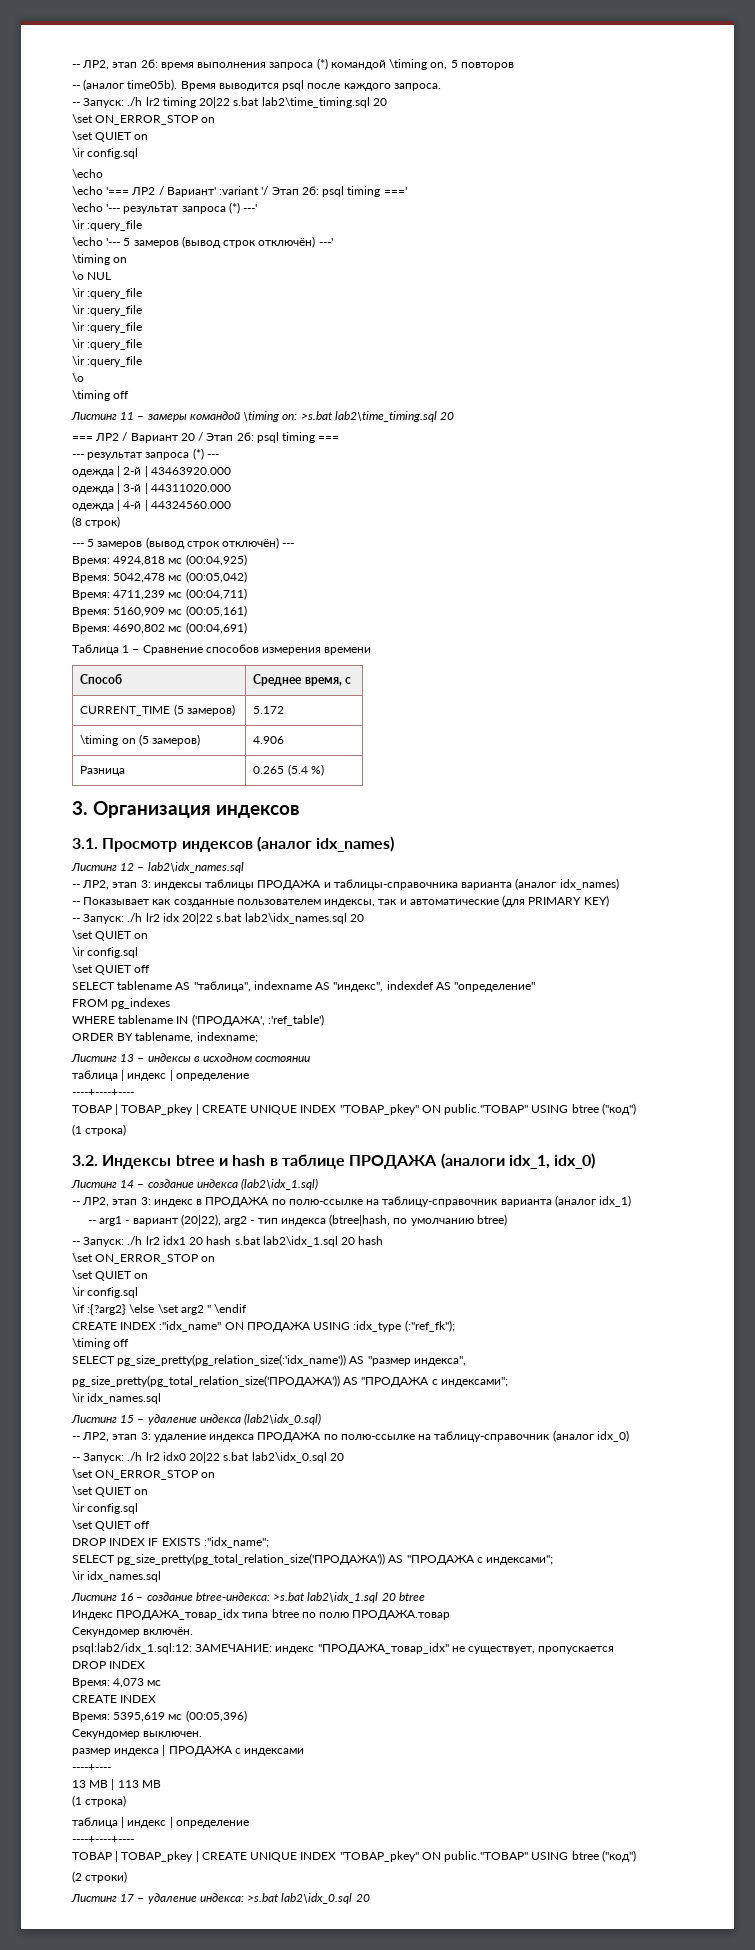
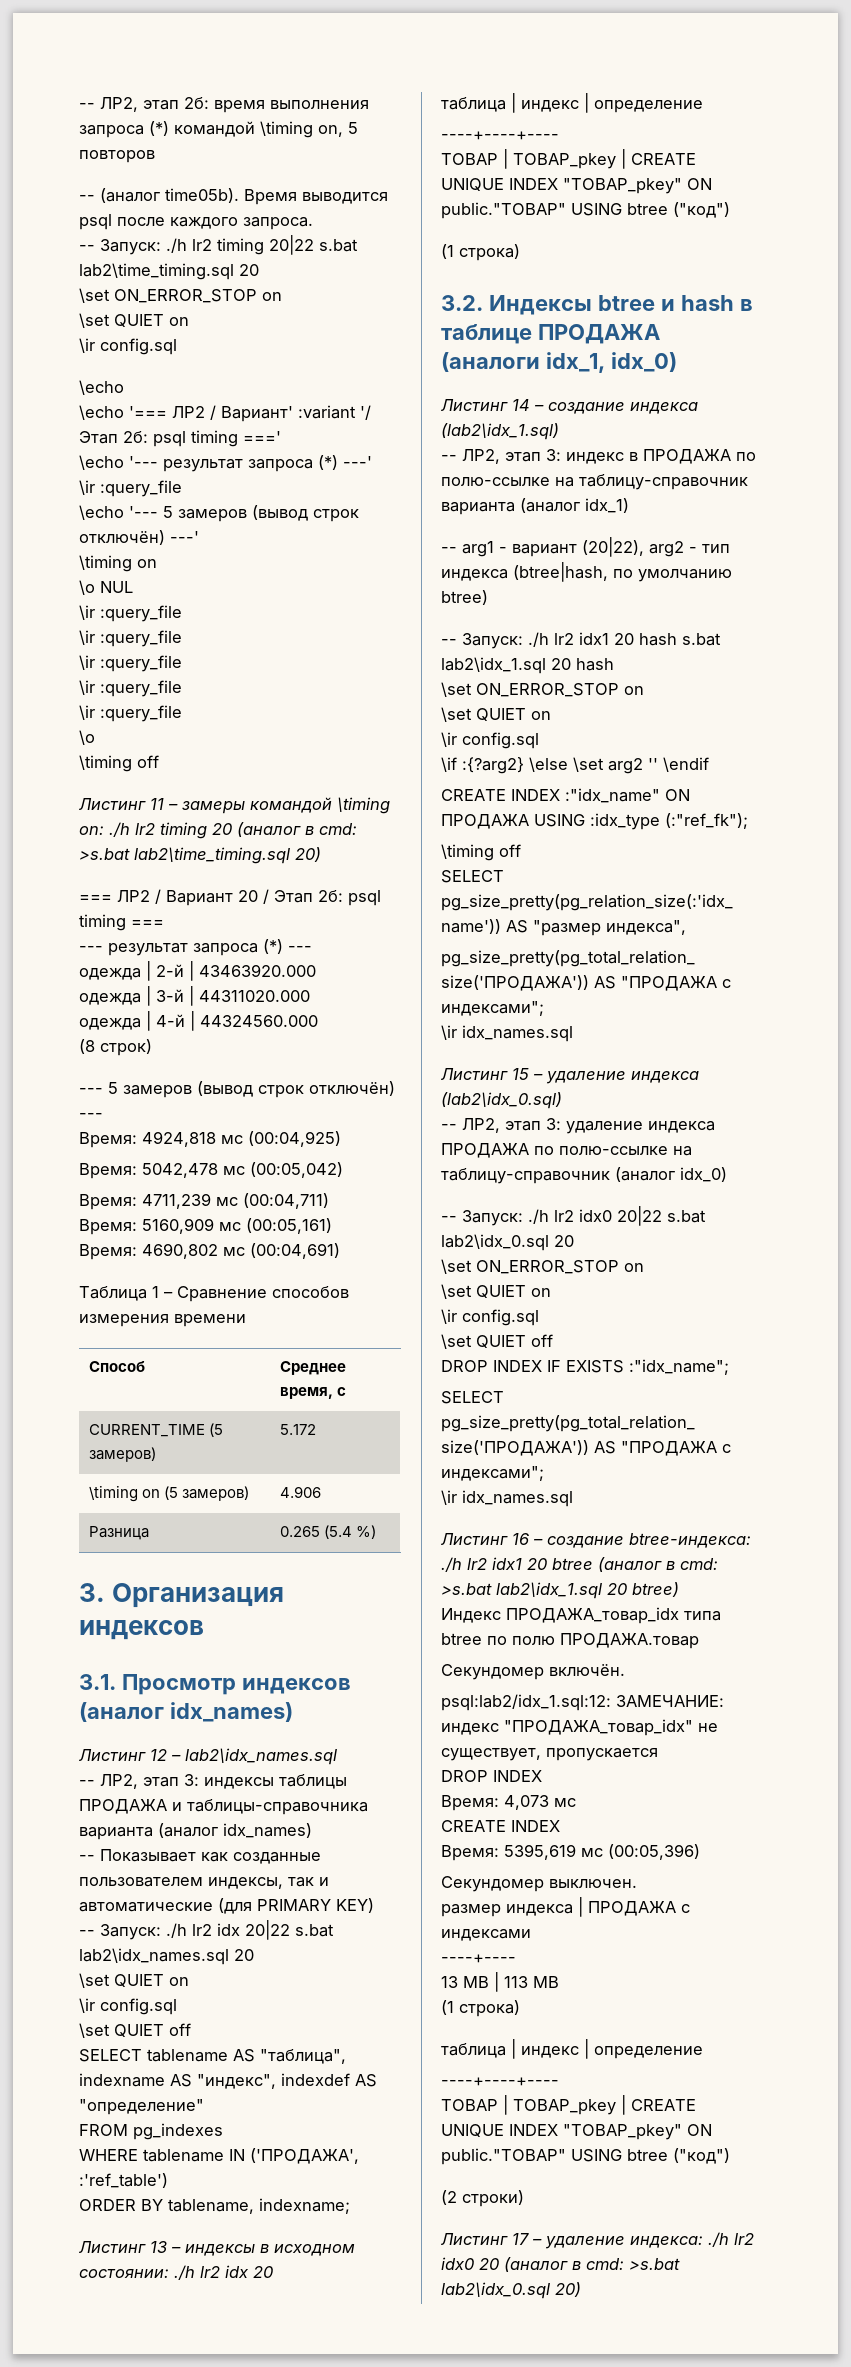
(298, 417) none -> [109,822,357,839] ./h lr2 timing 20 (аналог в cmd:
[440,412,455,420] 20 -> [295,847,321,862] 20)
[255,1056,311,1062] состоянии -> [79,2265,274,2280] состоянии: ./h lr2 idx 20
(270, 1596) none -> [441,1557,718,1572] ./h lr2 idx1 20 btree (аналог в cmd:
[398,1592,425,1601] btree -> [632,1582,679,1597] btree)
(244, 1897) none -> [708,2232,754,2247] [441,2257,624,2272] ./h lr2 idx0 20 (аналог в cmd:
[355,1894,370,1902] 20 -> [555,2282,581,2297] 20)

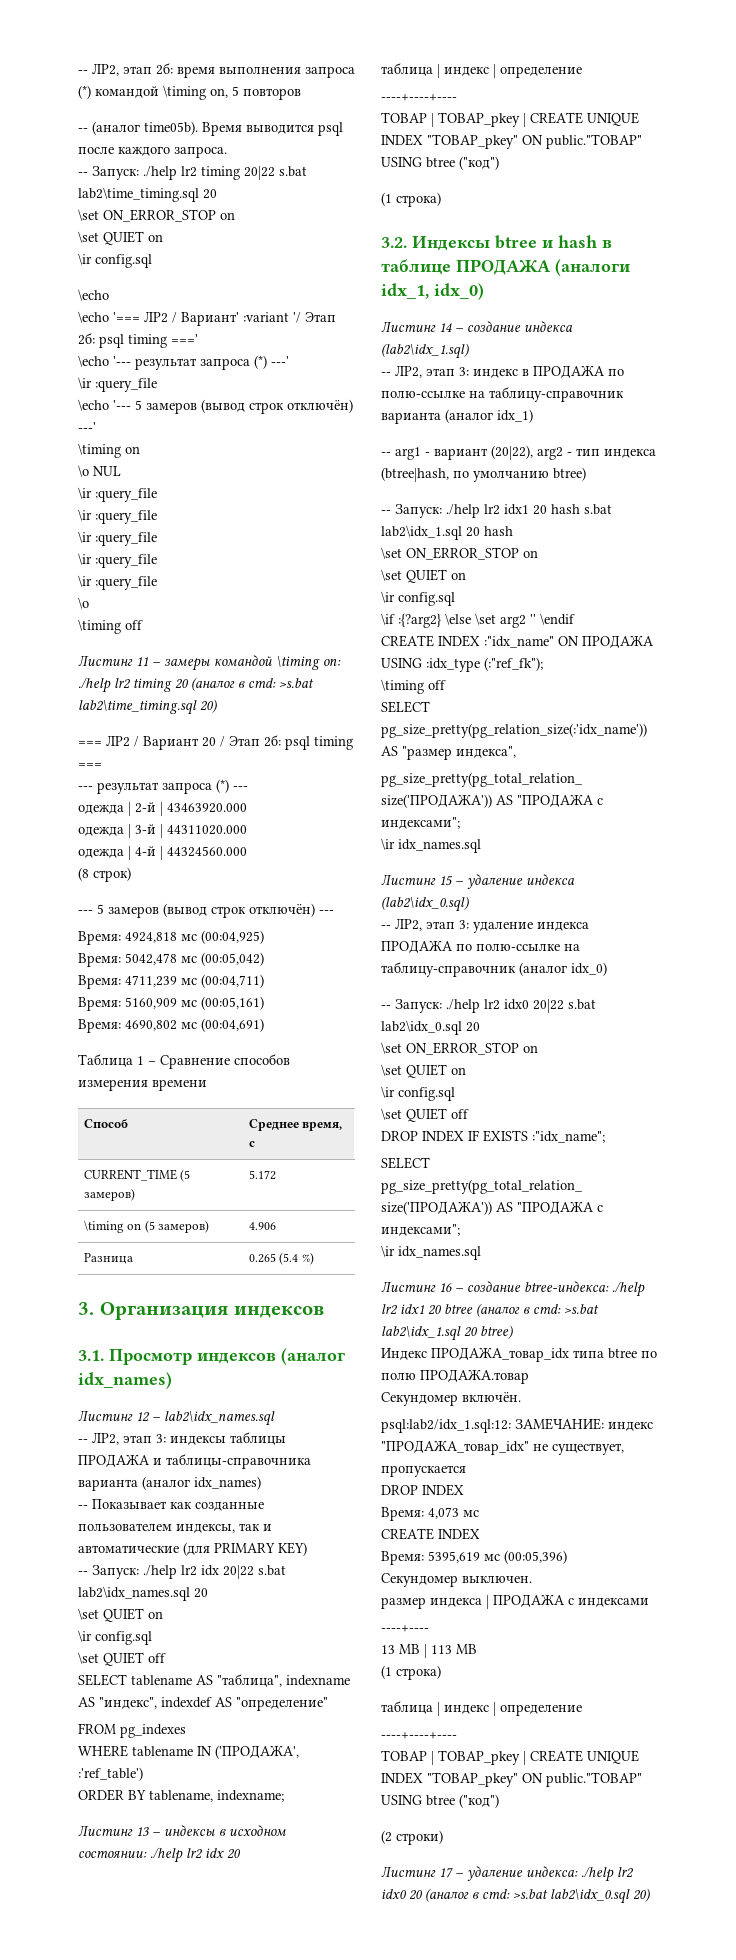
[166,238,187,253] ./h -> [143,166,177,180] ./help
[109,822,130,837] ./h -> [78,677,111,693] ./help
[166,1923,187,1938] ./h -> [143,1565,177,1579] ./help
[174,2265,195,2280] ./h -> [150,1847,183,1863] ./help
[528,632,549,647] ./h -> [446,504,480,518] ./help
[528,1209,549,1224] ./h -> [446,999,480,1013] ./help
[441,1557,462,1572] ./h -> [612,1281,645,1297] ./help
[708,2232,729,2247] ./h -> [581,1866,614,1882] ./help

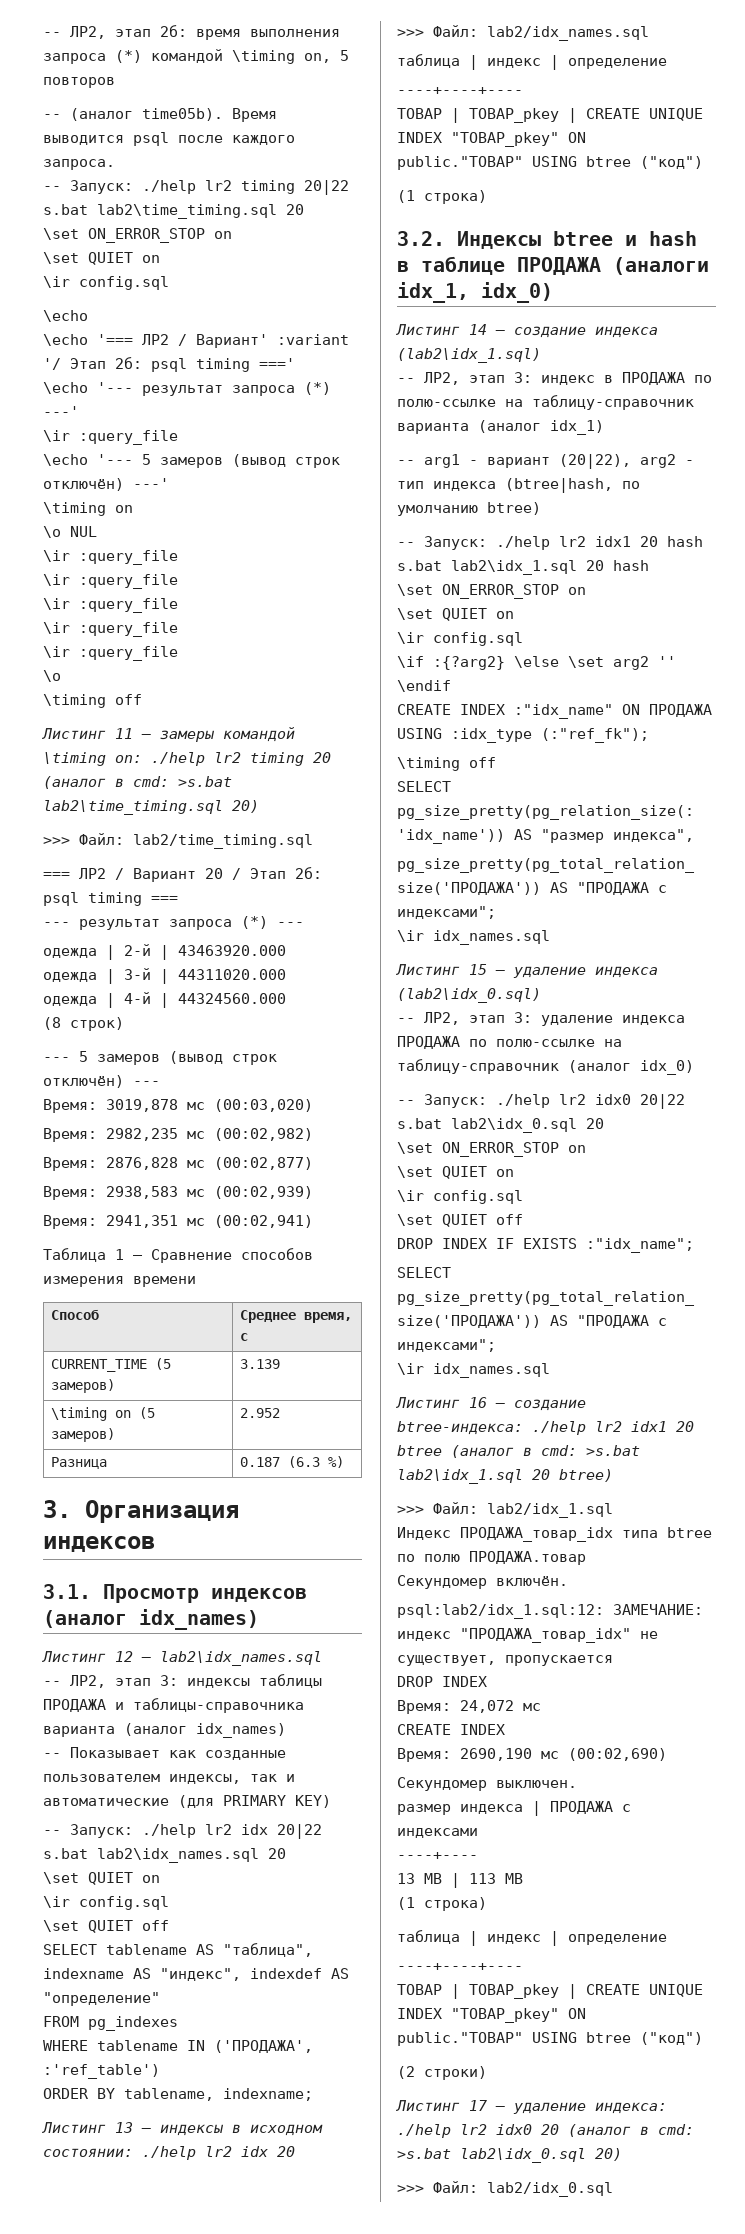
(217, 706) none -> [43,833,313,849] // >>> Файл: lab2/time_timing.sql
[125,930,264,944] [78,952,264,967] [78,974,264,989] [78,996,264,1011] [78,1018,264,1033] 4924,818 мс (00:04,925) // Время: 5042,478 мс (00:05,042) // Время: 4711,239 мс (00:04,711) // Время: 5160,909 мс (00:05,161) // Время: 4690,802 мс (00:04,691) -> [106,1099,313,1112] [43,1128,313,1142] [43,1157,313,1171] [43,1186,313,1200] [43,1215,313,1229] 3019,878 мс (00:03,020) // Время: 2982,235 мс (00:02,982) // Время: 2876,828 мс (00:02,877) // Время: 2938,583 мс (00:02,939) // Время: 2941,351 мс (00:02,941)
[248,1170,276,1180] 5.172 -> [240,1359,281,1369] 3.139
[248,1222,276,1230] 4.906 -> [240,1408,281,1418] 2.952
[248,1252,299,1265] 0.265 (5.4 -> [240,1456,321,1468] 0.187 (6.3
(241, 1854) none -> [397,25,649,41] // >>> Файл: lab2/idx_names.sql
(513, 1332) none -> [397,1502,613,1518] // >>> Файл: lab2/idx_1.sql
[428,1507,459,1519] 4,073 -> [460,1700,514,1713] 24,072
[428,1550,567,1564] 5395,619 мс (00:05,396) -> [460,1748,667,1761] 2690,190 мс (00:02,690)
(650, 1895) none -> [397,2181,613,2197] // >>> Файл: lab2/idx_0.sql

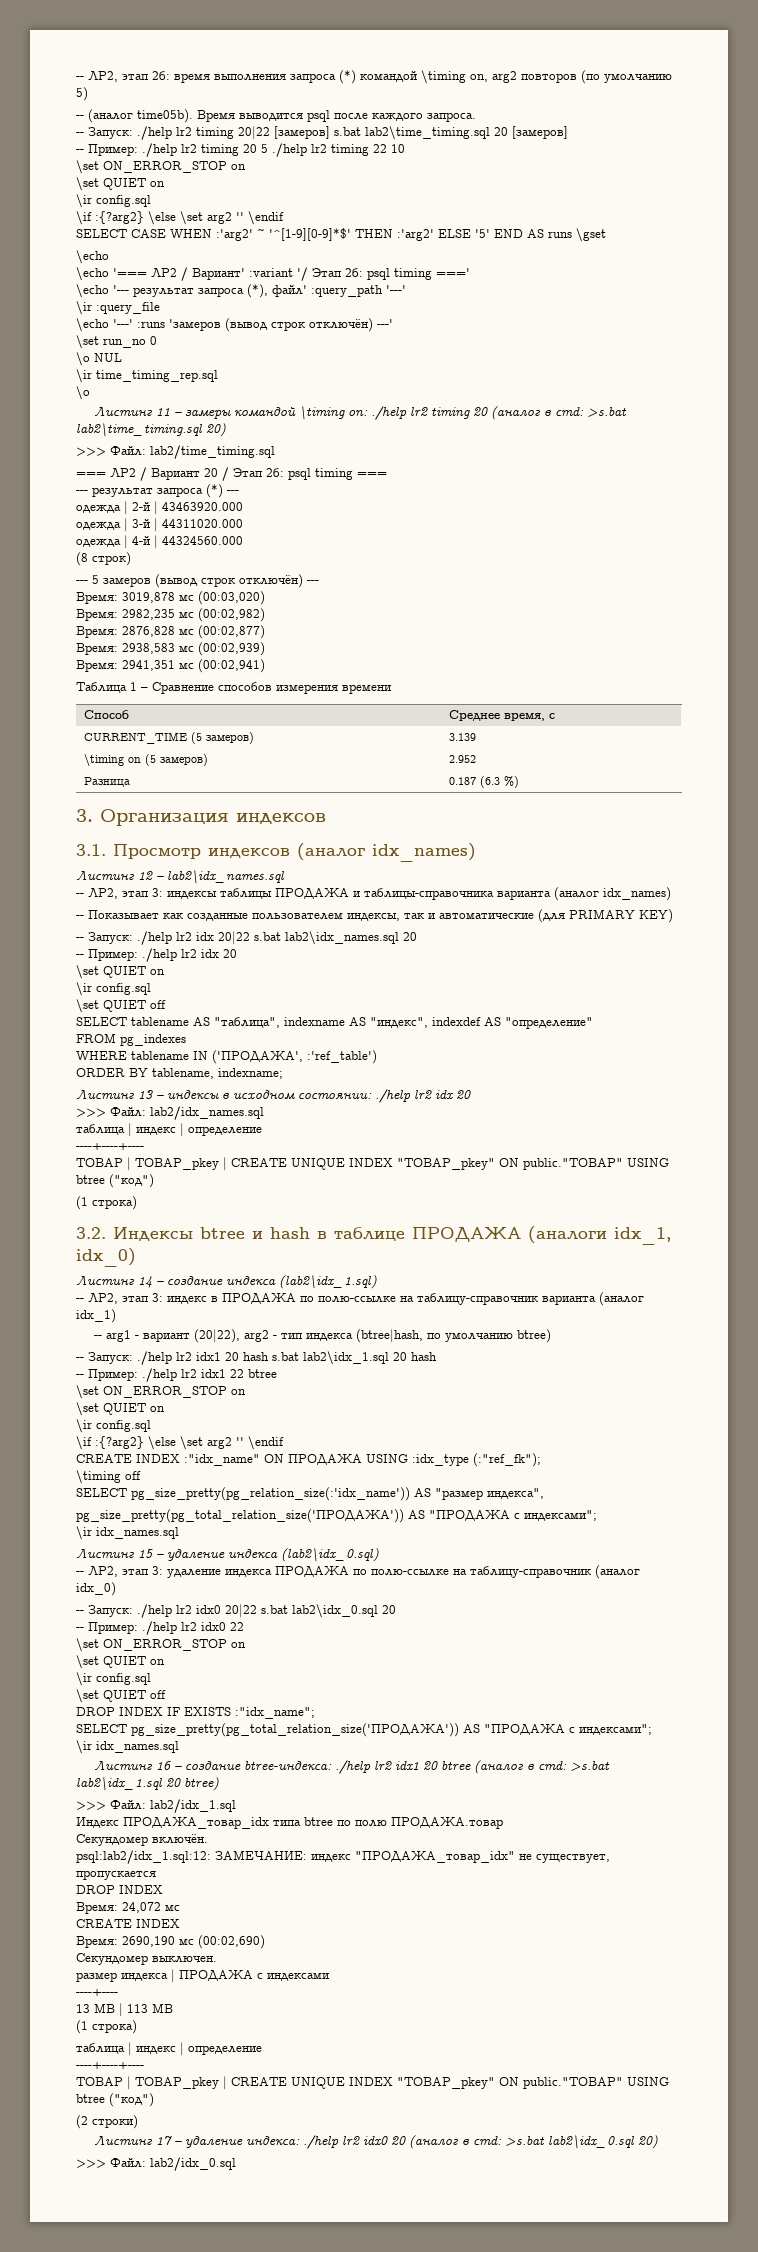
[340,50,349,61] 5 -> [492,71,517,83] arg2
(115, 82) none -> [581,70,672,84] [76,87,88,101] (по умолчанию 5)
(349, 187) none -> [274,126,330,139] [замеров]
[43,228,232,243] [43,252,160,265] [43,276,169,290] // \set ON_ERROR_STOP on // \set QUIET on // \ir config.sql -> [512,126,568,139] [76,143,405,157] [76,160,246,174] [76,177,165,191] [76,194,151,208] [76,211,284,225] [76,228,606,242] [замеров] // -- Пример: ./help lr2 timing 20 5 ./help lr2 timing 22 10 // \set ON_ERROR_STOP on // \set QUIET on // \ir config.sql // \if :{?arg2} \else \set arg2 '' \endif // SELECT CASE WHEN :'arg2' ~ '^[1-9][0-9]*$' THEN :'arg2' ELSE '5' END AS runs \gset
[304,382,331,395] [43,406,79,417] (*) ---' -> [247,284,406,298] (*), файл' :query_path '---'
[97,454,223,468] '--- 5 замеров -> [113,319,221,331] '---' :runs 'замеров
[43,502,133,516] \timing on -> [76,335,157,349] \set run_no 0
[79,550,178,565] [43,574,178,589] [43,598,178,613] [43,622,178,637] [43,646,178,661] [43,670,61,682] [43,694,142,708] :query_file // \ir :query_file // \ir :query_file // \ir :query_file // \ir :query_file // \o // \timing off -> [96,370,218,382] [76,386,90,400] time_timing_rep.sql // \o
(286, 1853) none -> [76,948,237,962] // -- Пример: ./help lr2 idx 20
(649, 565) none -> [76,1368,277,1382] // -- Пример: ./help lr2 idx1 22 btree
(604, 1123) none -> [76,1621,244,1635] // -- Пример: ./help lr2 idx0 22

